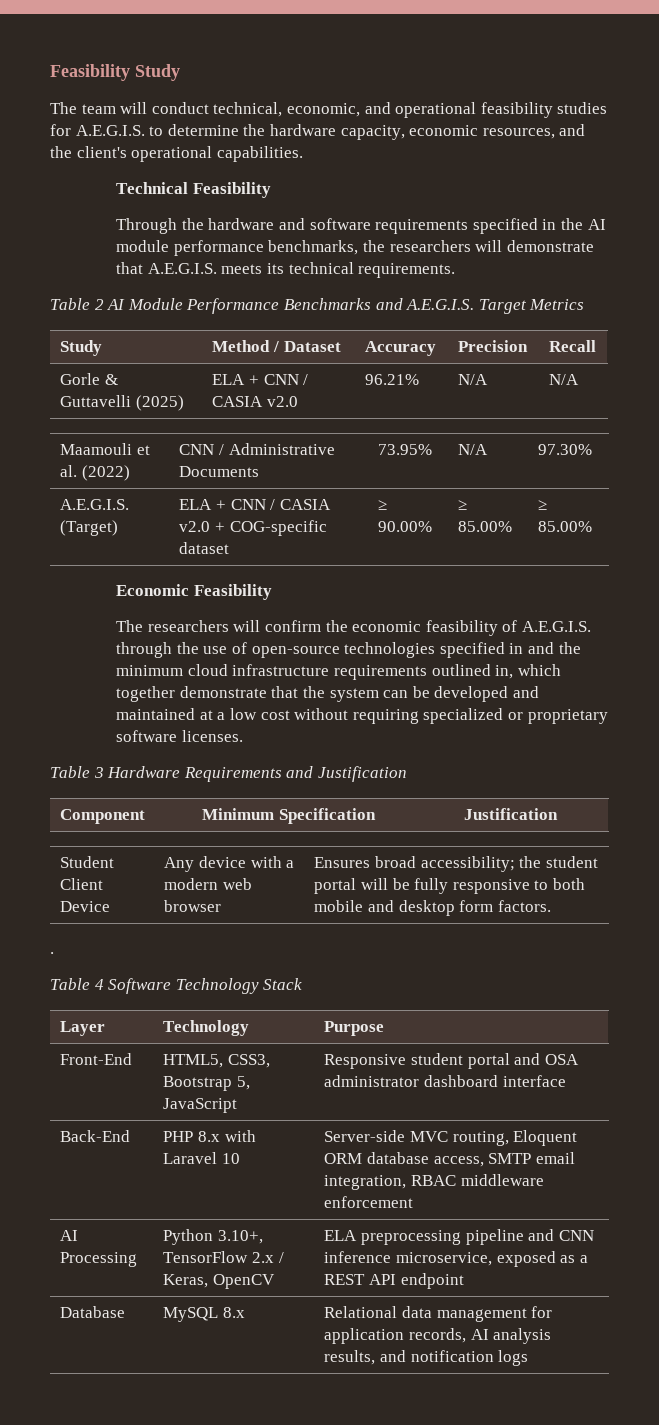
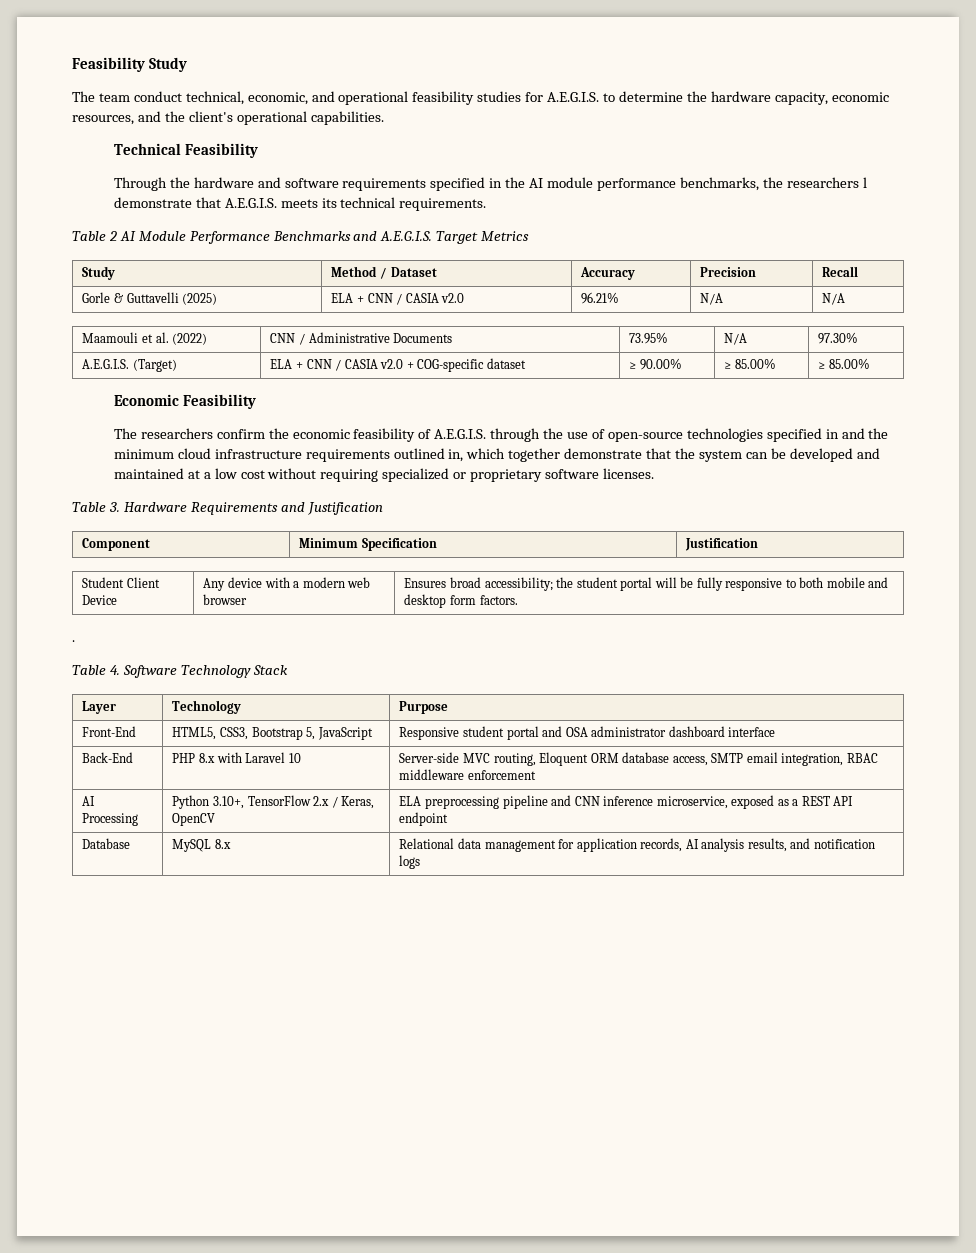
[120,102,148,114] will -> (130, 97) none
[475,240,503,252] will -> [862,177,867,188] l
[233,620,261,632] will -> (213, 433) none
[93,767,104,778] 3 -> [108,502,120,512] 3.
[94,979,104,990] 4 -> [109,665,120,675] 4.

